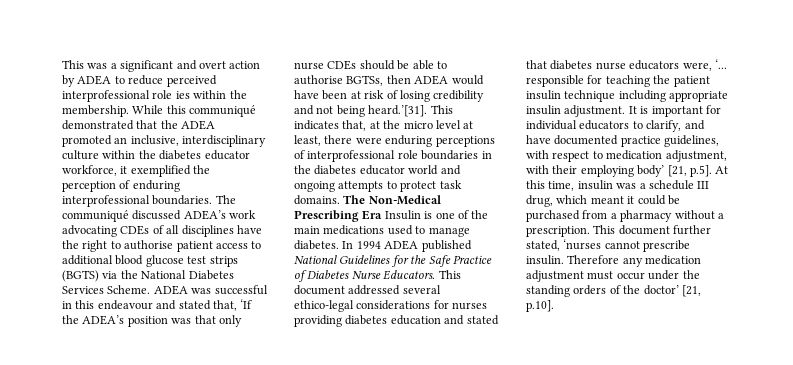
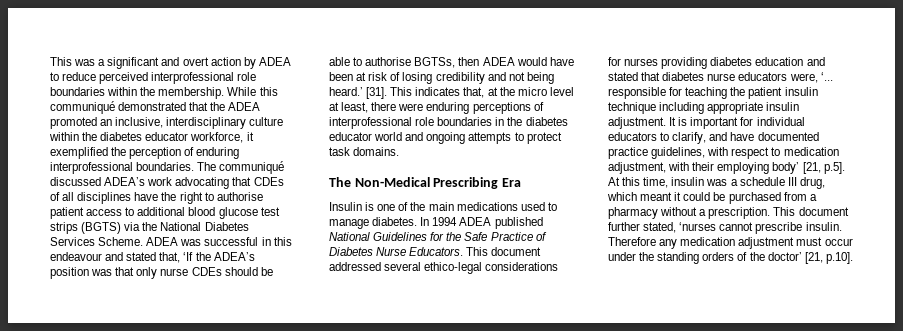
[175,91,190,99] ies -> [50,87,105,96] boundaries
(117, 231) none -> [232,177,252,186] that
[368,105,428,117] heard.’[31]. -> [329,87,388,99] heard.’ [31].
(340, 200) none -> (400, 151) //
(383, 215) none -> (521, 182) //

